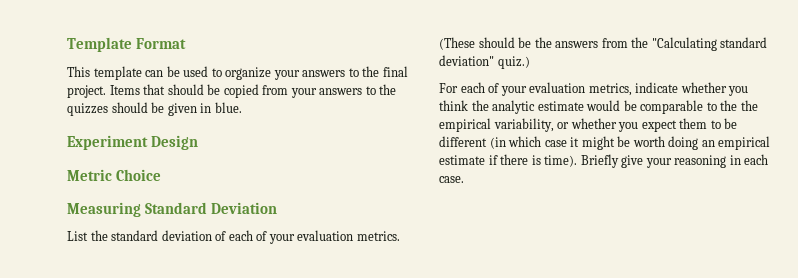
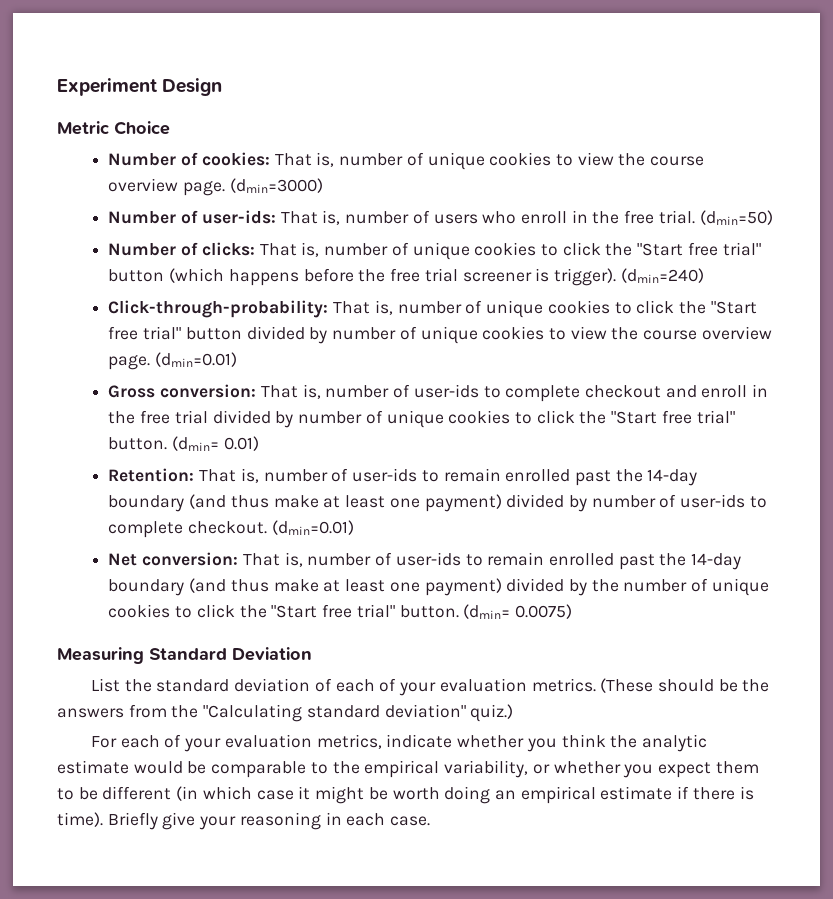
[67,37,187,52] [67,66,408,80] [67,84,397,98] [67,102,242,116] [67,135,199,150] [67,169,161,181] Template Format // This template can be used to organize your answers to the final project. Items that should be copied from your answers to the quizzes should be given in blue. // Experiment Design // Metric Choice -> [57,78,223,96] [57,121,170,135] [108,152,705,170] [108,178,323,196] [108,210,773,225] [108,242,761,260] [108,268,704,286] [108,300,757,318] [108,326,772,344] [108,352,238,370] [108,384,769,402] [108,410,735,428] [108,436,259,451] [108,468,698,486] [108,494,767,512] [108,520,354,538] [108,552,742,570] [108,578,769,596] [108,604,573,619] Experiment Design // Metric Choice // Number of cookies: That is, number of unique cookies to view the course overview page. (dmin=3000) // Number of user-ids: That is, number of users who enroll in the free trial. (dmin=50) // Number of clicks: That is, number of unique cookies to click the "Start free trial" button (which happens before the free trial screener is trigger). (dmin=240) // Click-through-probability: That is, number of unique cookies to click the "Start free trial" button divided by number of unique cookies to view the course overview page. (dmin=0.01) // Gross conversion: That is, number of user-ids to complete checkout and enroll in the free trial divided by number of unique cookies to click the "Start free trial" button. (dmin= 0.01) // Retention: That is, number of user-ids to remain enrolled past the 14-day boundary (and thus make at least one payment) divided by number of user-ids to complete checkout. (dmin=0.01) // Net conversion: That is, number of user-ids to remain enrolled past the 14-day boundary (and thus make at least one payment) divided by the number of unique cookies to click the "Start free trial" button. (dmin= 0.0075)
[740,100,758,111] the -> (360, 767) none

